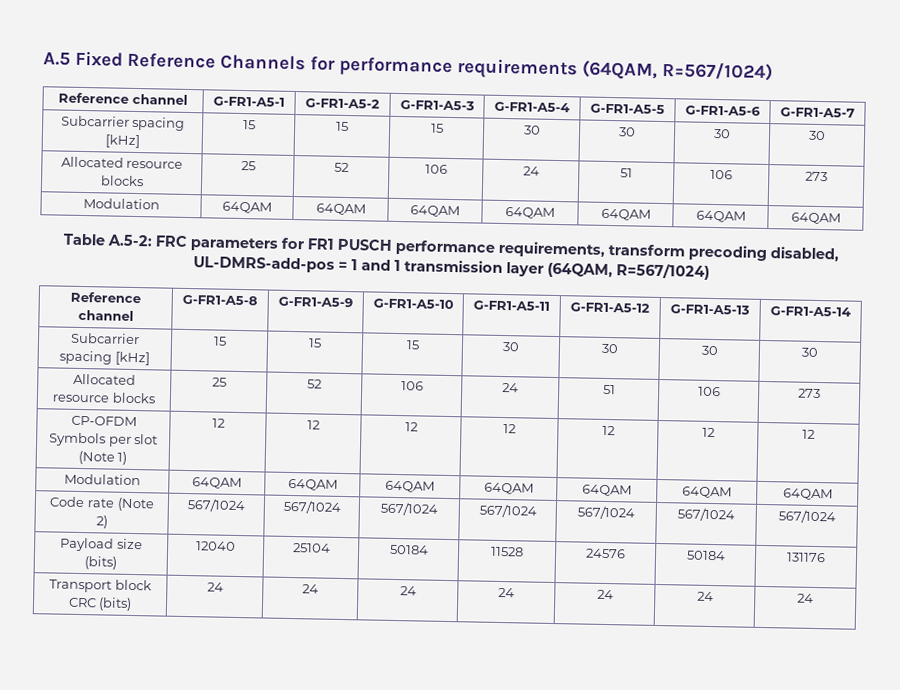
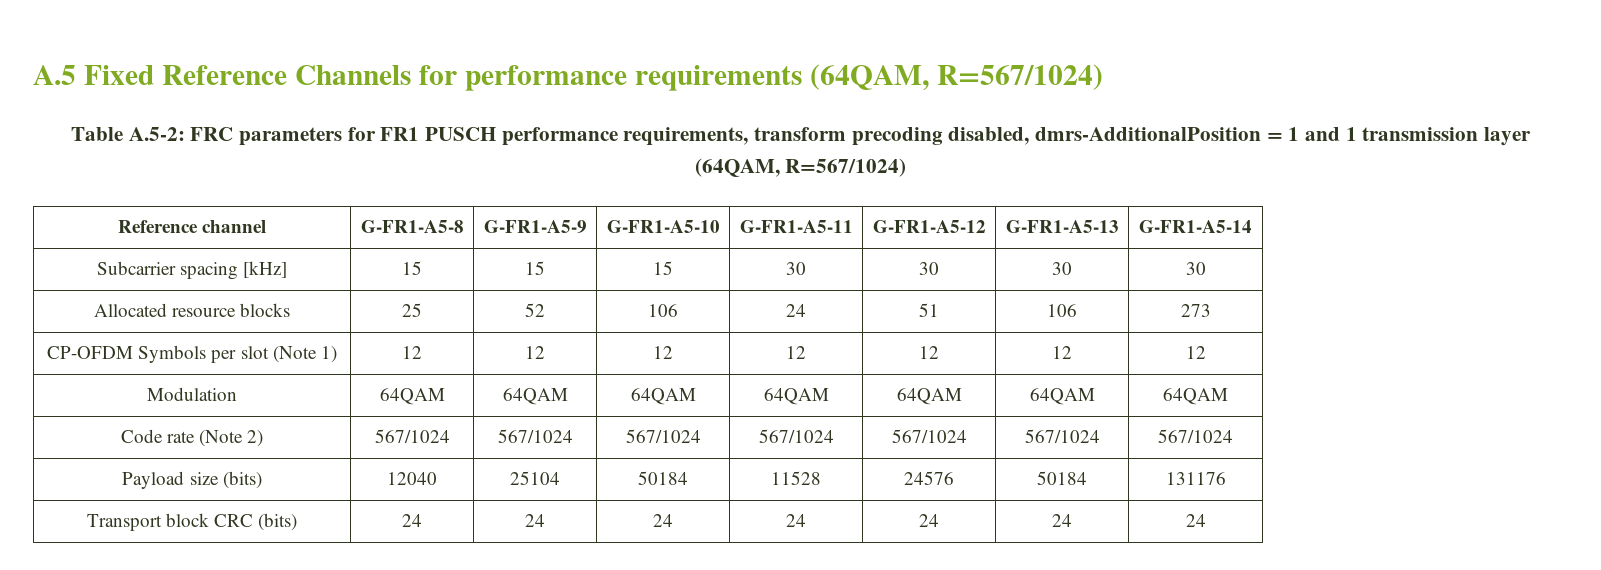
[58,92,188,105] [213,96,285,107] [305,98,380,109] [399,99,475,111] [494,101,570,113] [590,103,665,115] [685,105,761,116] [780,107,855,118] [60,115,186,131] [104,134,140,149] [242,120,256,130] [336,121,349,132] [430,123,444,133] [523,125,541,135] [619,127,636,137] [713,128,731,139] [808,130,826,141] [60,156,184,169] [99,175,144,187] [240,160,256,171] [334,162,349,173] [424,164,448,174] [522,166,540,176] [620,168,633,178] [710,169,733,180] [805,171,828,182] [82,197,160,210] [222,201,272,214] [315,203,366,216] [410,205,460,218] [505,207,555,219] [600,208,651,221] [695,210,746,223] [790,212,841,225] // Reference channel | G-FR1-A5-1 | G-FR1-A5-2 | G-FR1-A5-3 | G-FR1-A5-4 | G-FR1-A5-5 | G-FR1-A5-6 | G-FR1-A5-7 // Subcarrier spacing [kHz] | 15 | 15 | 15 | 30 | 30 | 30 | 30 // Allocated resource blocks | 25 | 52 | 106 | 24 | 51 | 106 | 273 // Modulation | 64QAM | 64QAM | 64QAM | 64QAM | 64QAM | 64QAM | 64QAM -> (1103, 77) none
[192,256,335,273] UL-DMRS-add-pos -> [1035,127,1262,141] dmrs-AdditionalPosition

